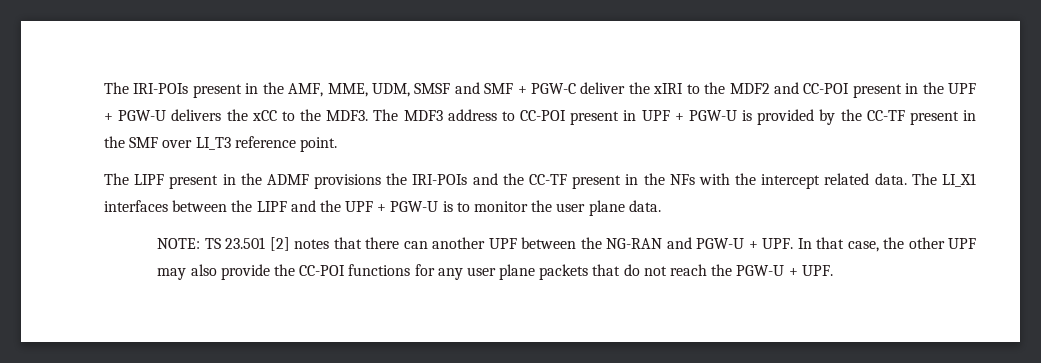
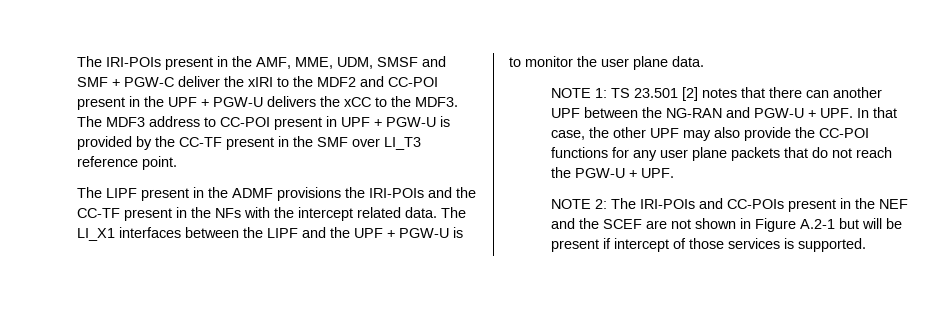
[157,238,201,249] NOTE: -> [550,88,607,98] NOTE 1:
(833, 270) none -> [550,198,908,212] [550,218,902,232] [550,238,866,252] // NOTE 2: The IRI-POIs and CC-POIs present in the NEF and the SCEF are not shown in Figure A.2-1 but will be present if intercept of those services is supported.

